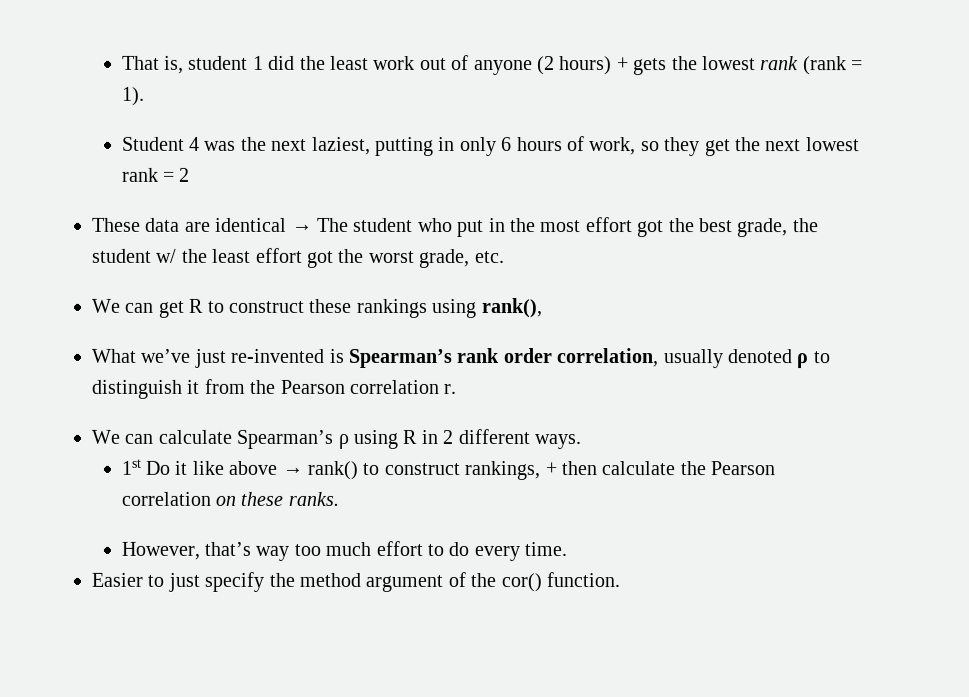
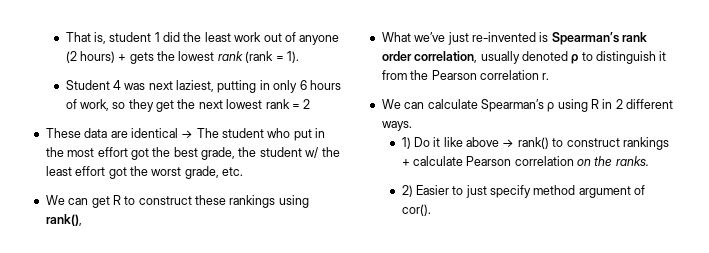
[240,136,267,151] the -> (146, 86) none
[120,458,141,475] 1st -> [401,137,411,149] 1)
[464,460,706,481] rankings, + then calculate the -> [622,137,669,150] [401,156,463,166] rankings + calculate
[240,491,284,506] these -> [594,156,613,166] the
[120,540,568,562] However, that’s way too much effort to do every time. // -> [401,185,413,197] 2)
[268,572,295,587] the -> (532, 191) none
[470,572,620,593] the cor() function. -> [401,204,431,216] cor().

